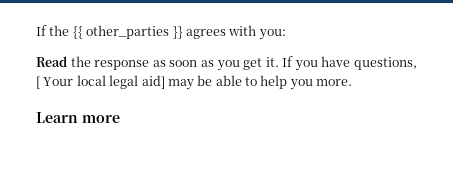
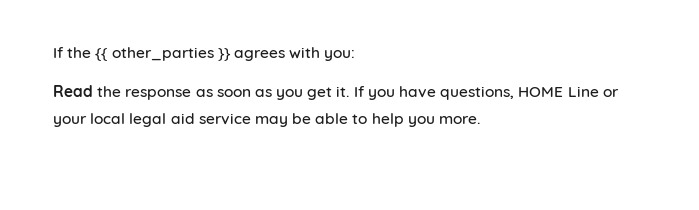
[36,75,165,89] [ Your local legal aid] -> [518,86,619,97] [53,113,251,127] HOME Line or your local legal aid service
[36,112,120,123] // Learn more -> (481, 120) none

